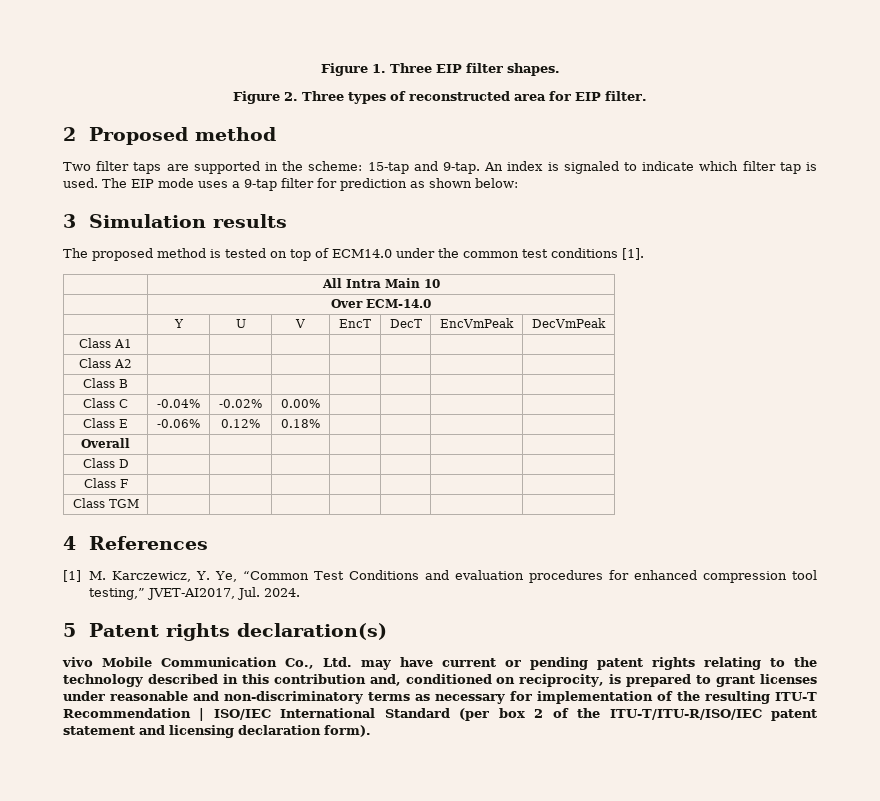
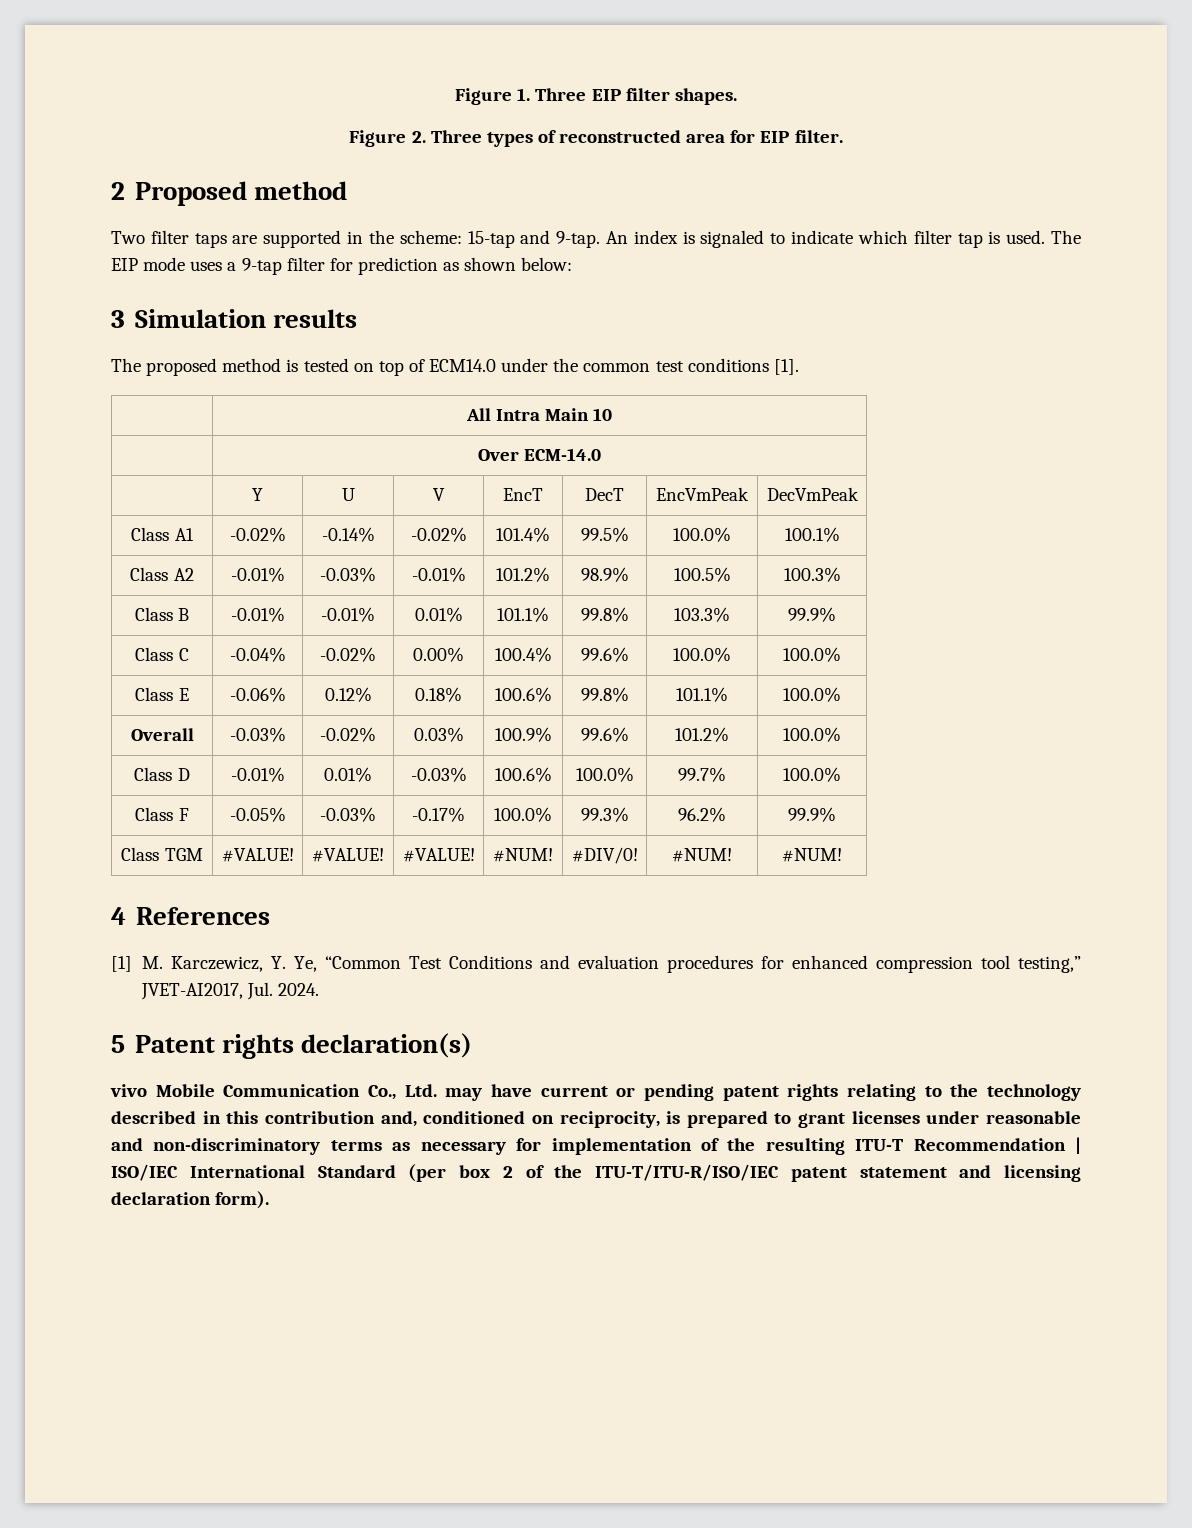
[79,358,132,368] [83,378,128,388] | | | | | | // Class A2 | | | | | | | // Class B | | | | | | | -> [229,527,286,542] [321,527,375,542] [410,527,467,542] [496,527,550,542] [580,527,629,542] [673,527,731,542] [784,527,840,542] [130,567,194,581] [230,567,285,582] [320,567,376,582] [411,567,466,582] [496,567,550,582] [580,567,629,582] [673,567,731,582] [783,567,841,582] [134,607,190,621] [230,607,285,622] [321,607,375,622] [414,607,463,622] [497,607,549,622] [580,607,629,622] [674,607,730,622] [788,607,836,622] -0.02% | -0.14% | -0.02% | 101.4% | 99.5% | 100.0% | 100.1% // Class A2 | -0.01% | -0.03% | -0.01% | 101.2% | 98.9% | 100.5% | 100.3% // Class B | -0.01% | -0.01% | 0.01% | 101.1% | 99.8% | 103.3% | 99.9%
(320, 403) | | | -> [494,647,552,662] [580,647,629,662] [673,647,731,662] [783,647,841,662] 100.4% | 99.6% | 100.0% | 100.0%
[81,438,130,448] [82,458,129,468] [83,478,128,488] [72,498,139,508] | | | // Overall | | | | | | | // Class D | | | | | | | // Class F | | | | | | | // Class TGM | | | | | | | -> [494,687,552,702] [580,687,629,702] [676,687,728,702] [783,687,841,702] [130,728,194,741] [229,727,286,742] [320,727,376,742] [413,727,464,742] [494,727,552,742] [580,727,629,742] [675,727,729,742] [783,727,841,742] [134,767,190,781] [230,767,285,782] [324,767,372,782] [410,767,467,782] [494,767,552,782] [575,767,634,782] [678,767,726,782] [783,767,841,782] [135,807,189,821] [229,807,286,822] [320,807,376,822] [412,807,465,822] [494,807,552,822] [580,807,629,822] [678,807,726,822] [788,807,836,822] [121,847,203,861] [221,848,294,862] [312,848,384,862] [402,848,475,862] [493,848,553,862] [571,847,638,864] [672,848,732,862] [782,848,842,862] 100.6% | 99.8% | 101.1% | 100.0% // Overall | -0.03% | -0.02% | 0.03% | 100.9% | 99.6% | 101.2% | 100.0% // Class D | -0.01% | 0.01% | -0.03% | 100.6% | 100.0% | 99.7% | 100.0% // Class F | -0.05% | -0.03% | -0.17% | 100.0% | 99.3% | 96.2% | 99.9% // Class TGM | #VALUE! | #VALUE! | #VALUE! | #NUM! | #DIV/0! | #NUM! | #NUM!

